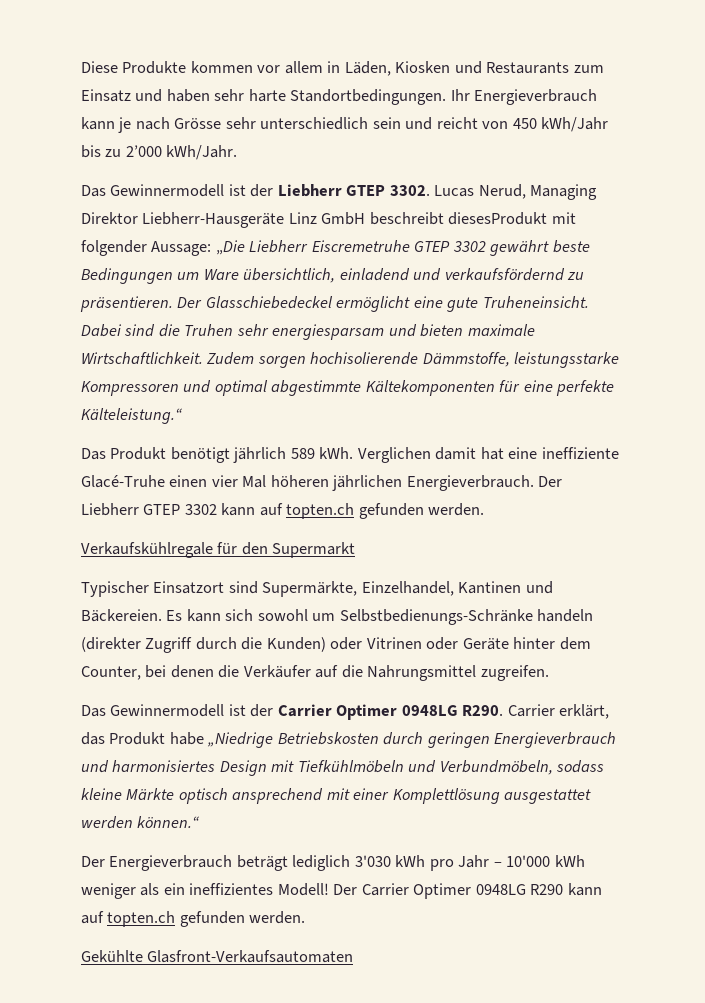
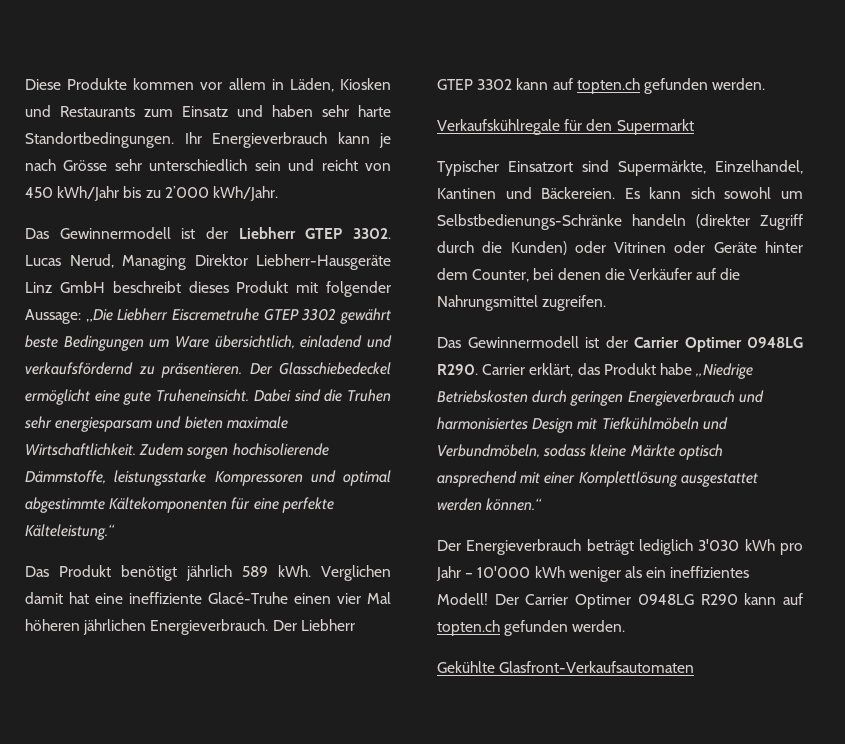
[448,212,548,225] diesesProdukt -> [188,281,289,293] dieses Produkt

